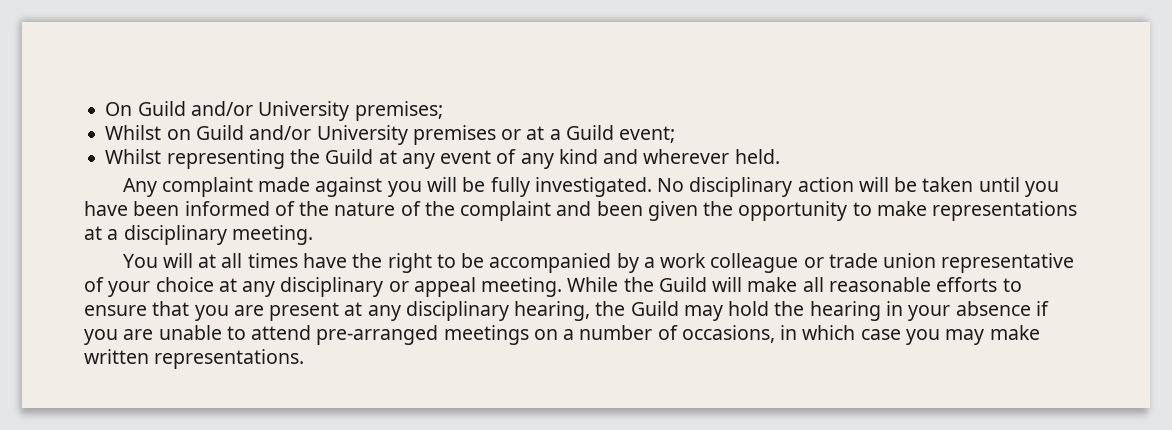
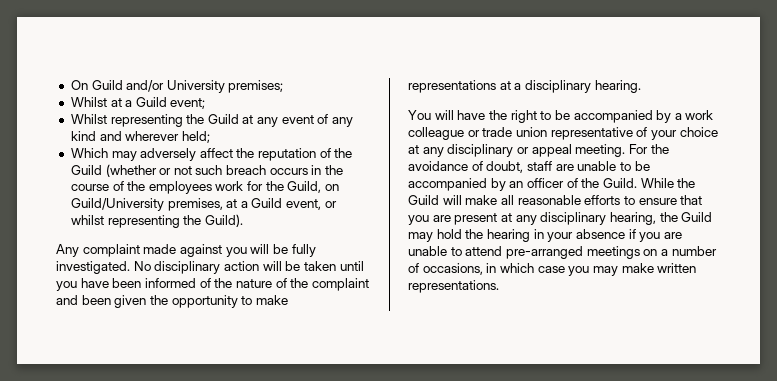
[166,125,522,145] on Guild and/or University premises or -> (107, 102) none
[734,149,780,164] held. -> [181,131,210,143] [70,148,353,161] [70,164,344,177] [70,181,340,194] [70,198,337,211] [70,214,243,228] held; // Which may adversely affect the reputation of the Guild (whether or not such breach occurs in the course of the employees work for the Guild, on Guild/University premises, at a Guild event, or whilst representing the Guild).
[231,225,313,245] meeting. -> [594,80,641,93] hearing.
[198,253,298,268] at all times -> (454, 115) none
(563, 287) none -> [628,144,669,154] [408,161,650,173] [408,178,637,191] For the avoidance of doubt, staff are unable to be accompanied by an officer of the Guild.

